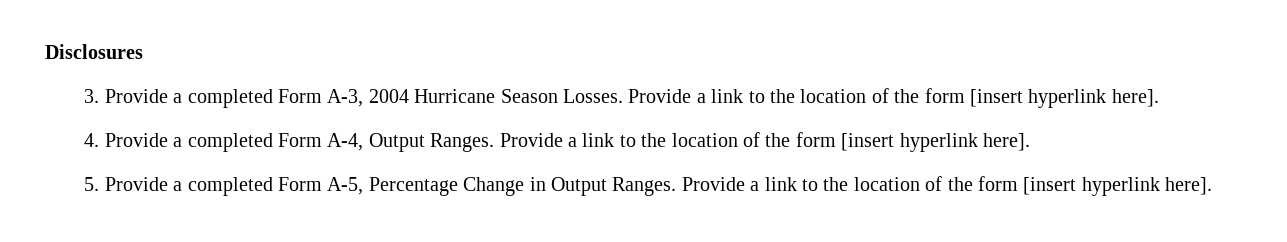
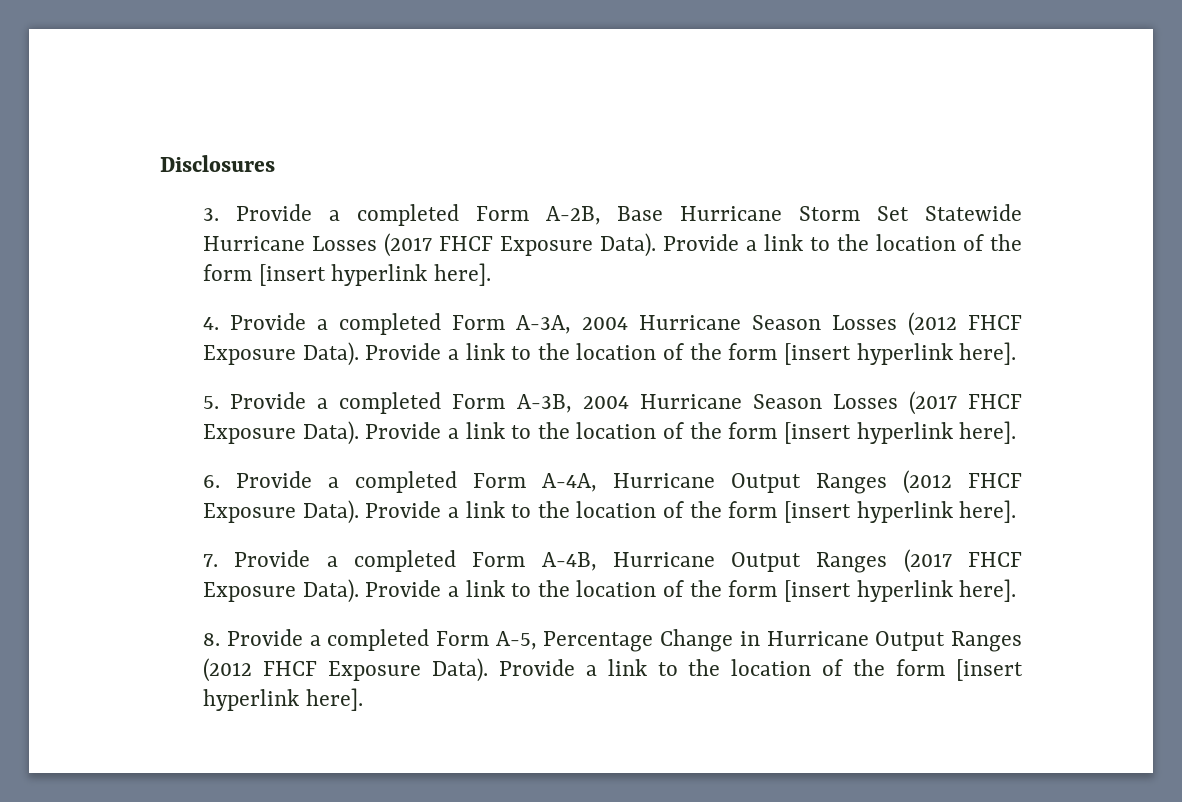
[327,89,624,107] A-3, 2004 Hurricane Season Losses. -> [545,204,1022,225] [203,233,657,257] A-2B, Base Hurricane Storm Set Statewide Hurricane Losses (2017 FHCF Exposure Data).
[327,133,495,152] A-4, Output Ranges. -> [516,312,1022,336] [203,342,359,366] A-3A, 2004 Hurricane Season Losses (2012 FHCF Exposure Data).
[327,177,677,196] A-5, Percentage Change in Output Ranges. -> [516,391,1022,415] [203,421,359,445] A-3B, 2004 Hurricane Season Losses (2017 FHCF Exposure Data).
(1213, 186) none -> [203,470,1023,494] [203,500,1017,524] [203,549,1022,573] [203,579,1017,603] [203,629,1022,652] [203,658,1024,682] [203,688,363,711] // 6. Provide a completed Form A-4A, Hurricane Output Ranges (2012 FHCF Exposure Data). Provide a link to the location of the form [insert hyperlink here]. // 7. Provide a completed Form A-4B, Hurricane Output Ranges (2017 FHCF Exposure Data). Provide a link to the location of the form [insert hyperlink here]. // 8. Provide a completed Form A-5, Percentage Change in Hurricane Output Ranges (2012 FHCF Exposure Data). Provide a link to the location of the form [insert hyperlink here].

